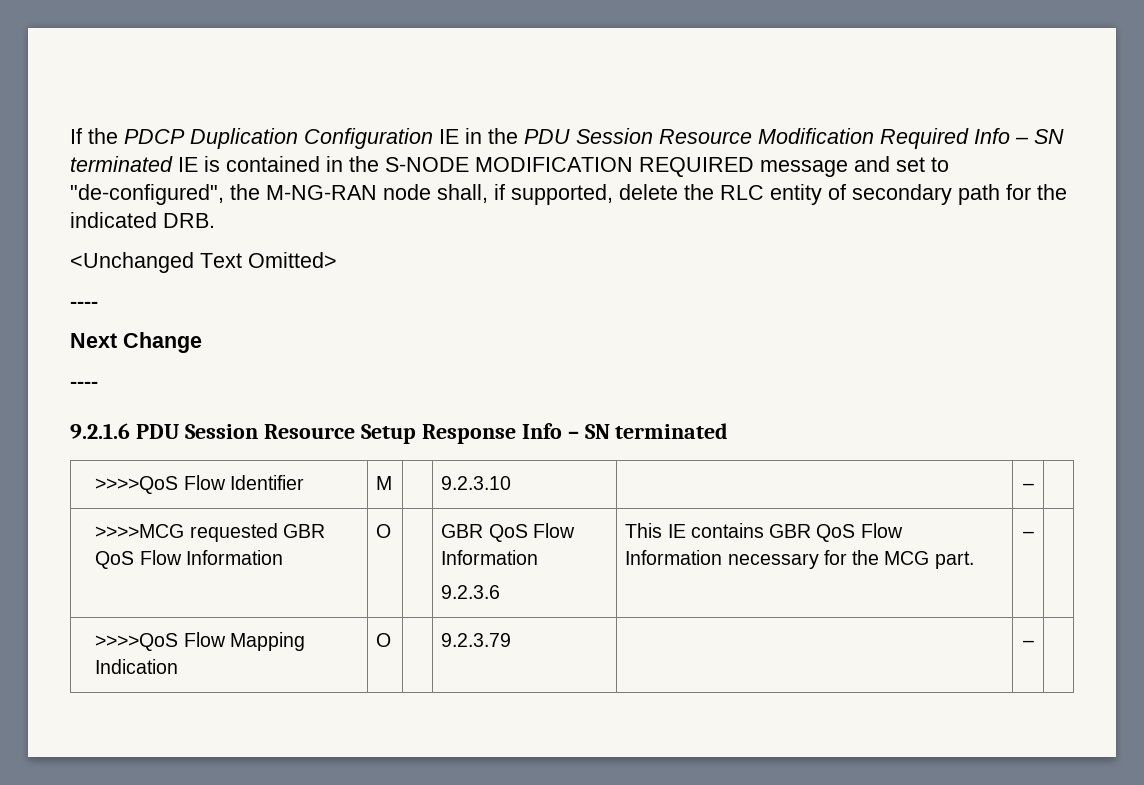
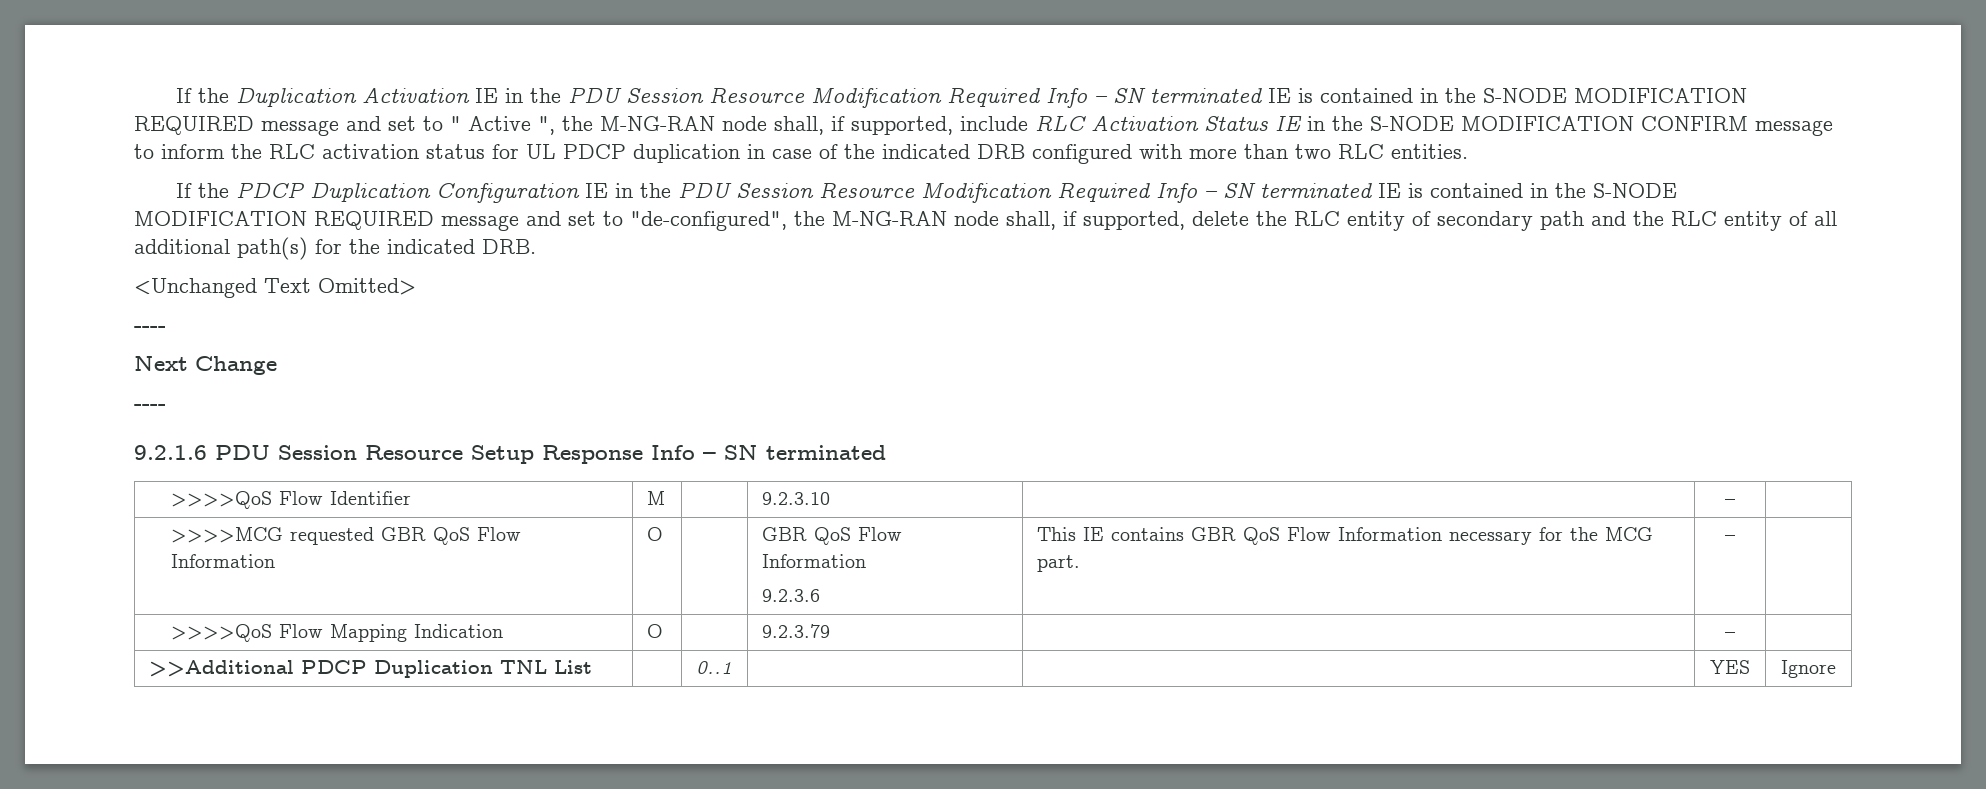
[70,128,118,144] If the -> [175,87,1747,108] [134,115,1833,136] [134,144,1468,164] [175,183,229,198] If the Duplication Activation IE in the PDU Session Resource Modification Required Info – SN terminated IE is contained in the S-NODE MODIFICATION REQUIRED message and set to " Active ", the M-NG-RAN node shall, if supported, include RLC Activation Status IE in the S-NODE MODIFICATION CONFIRM message to inform the RLC activation status for UL PDCP duplication in case of the indicated DRB configured with more than two RLC entities. // If the
(1000, 194) none -> [1591,211,1837,231] [134,237,308,260] and the RLC entity of all additional path(s)
(1034, 643) none -> [148,660,592,678] [695,661,732,674] [1710,660,1750,674] [1781,660,1836,678] // >>Additional PDCP Duplication TNL List | | 0..1 | | | YES | Ignore

